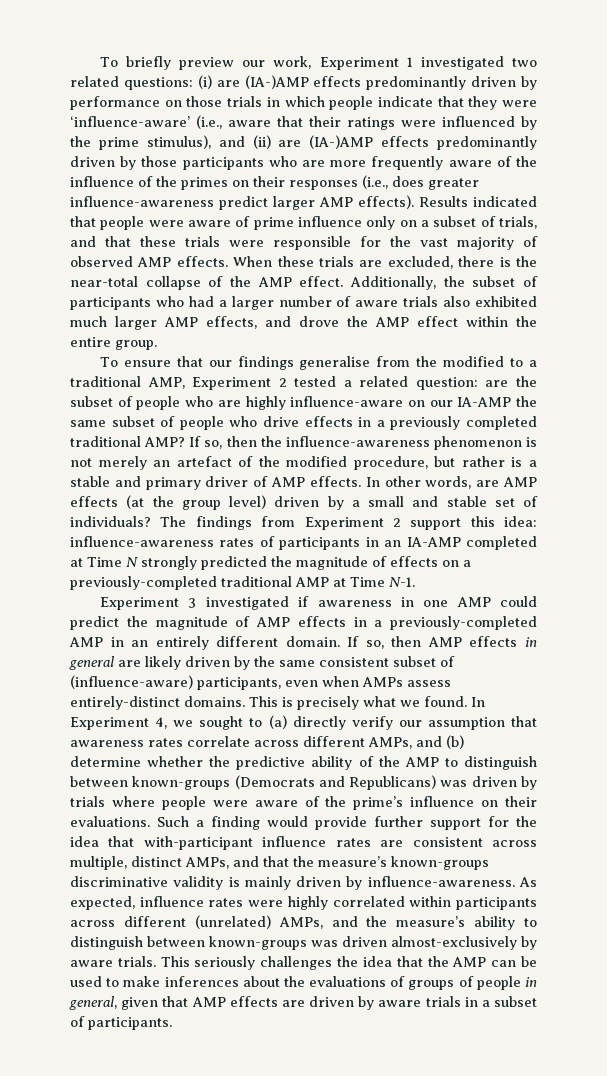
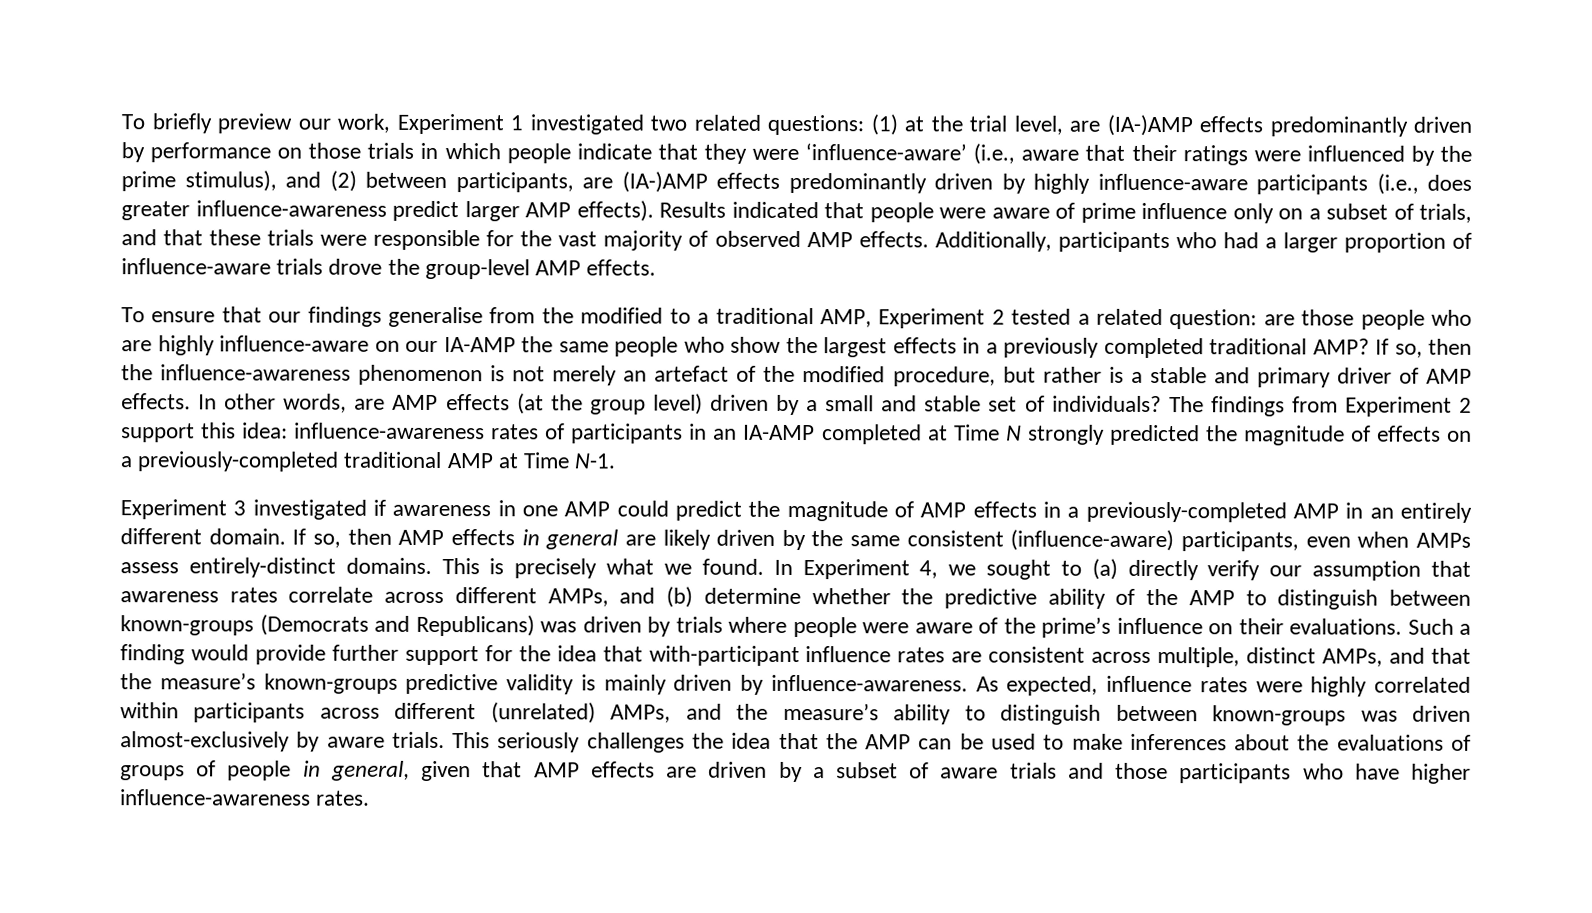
[197,75,212,89] (i) -> [870,114,1063,136] (1) at the trial level,
[252,135,537,150] [70,156,537,170] [70,176,358,190] (ii) are (IA-)AMP effects predominantly driven by those participants who are more frequently aware of the influence of the primes on their responses -> [329,170,1368,195] (2) between participants, are (IA-)AMP effects predominantly driven by highly influence-aware participants
[233,256,537,269] [70,276,538,290] When these trials are excluded, there is the near-total collapse of the AMP effect. Additionally, the subset of -> [934,231,1052,252] Additionally,
[278,296,537,307] [70,316,537,330] [70,337,157,350] number of aware trials also exhibited much larger AMP effects, and drove the AMP effect within the entire group. -> [1343,232,1472,253] [121,258,657,280] proportion of influence-aware trials drove the group-level AMP effects.
[515,376,537,387] [70,396,133,407] the subset of -> [1301,309,1355,326] those
[111,416,299,430] subset of people who drive -> [614,336,887,358] people who show the largest
[393,656,455,667] subset of -> (1004, 538) none
[70,876,168,887] discriminative -> [405,673,499,695] predictive
[378,996,538,1007] [70,1016,172,1030] aware trials in a subset of participants. -> [812,762,1472,784] [120,789,371,806] a subset of aware trials and those participants who have higher influence-awareness rates.

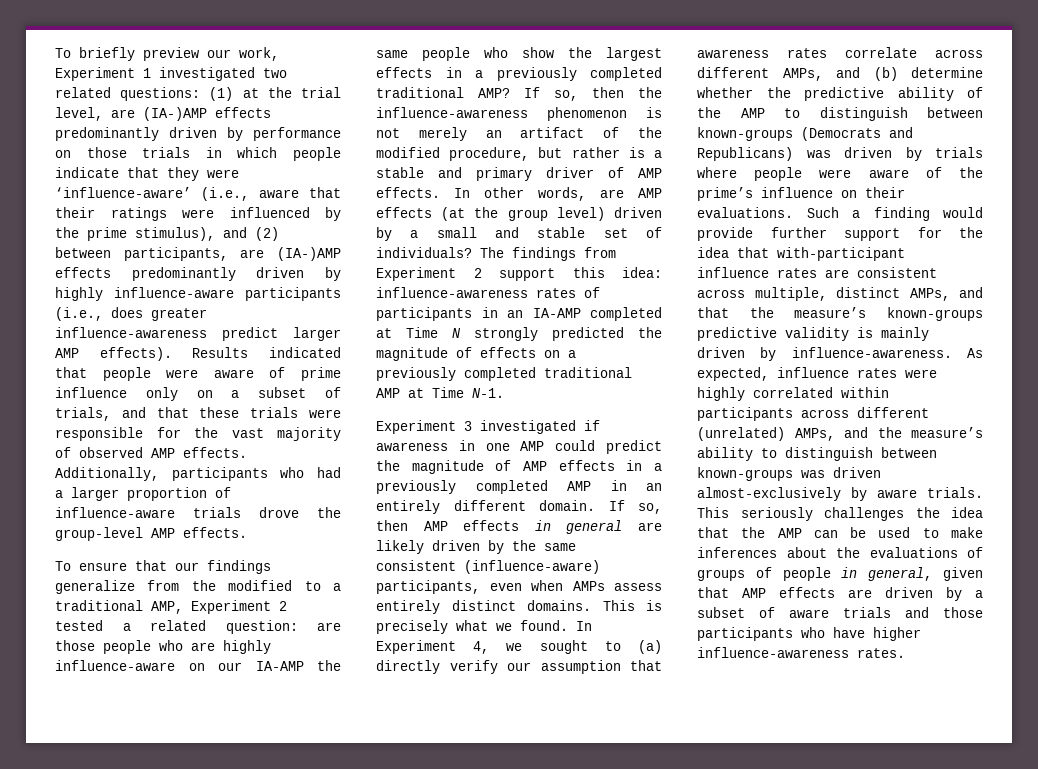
[388,306,484,328] generalise -> [55,580,135,594] generalize
[654,365,730,382] artefact -> [520,127,585,138] artifact
[137,451,340,472] previously-completed -> [376,367,536,381] previously completed
[1085,501,1287,523] previously-completed -> [376,480,548,494] previously completed
[188,557,336,578] entirely-distinct -> [376,600,516,614] entirely distinct

